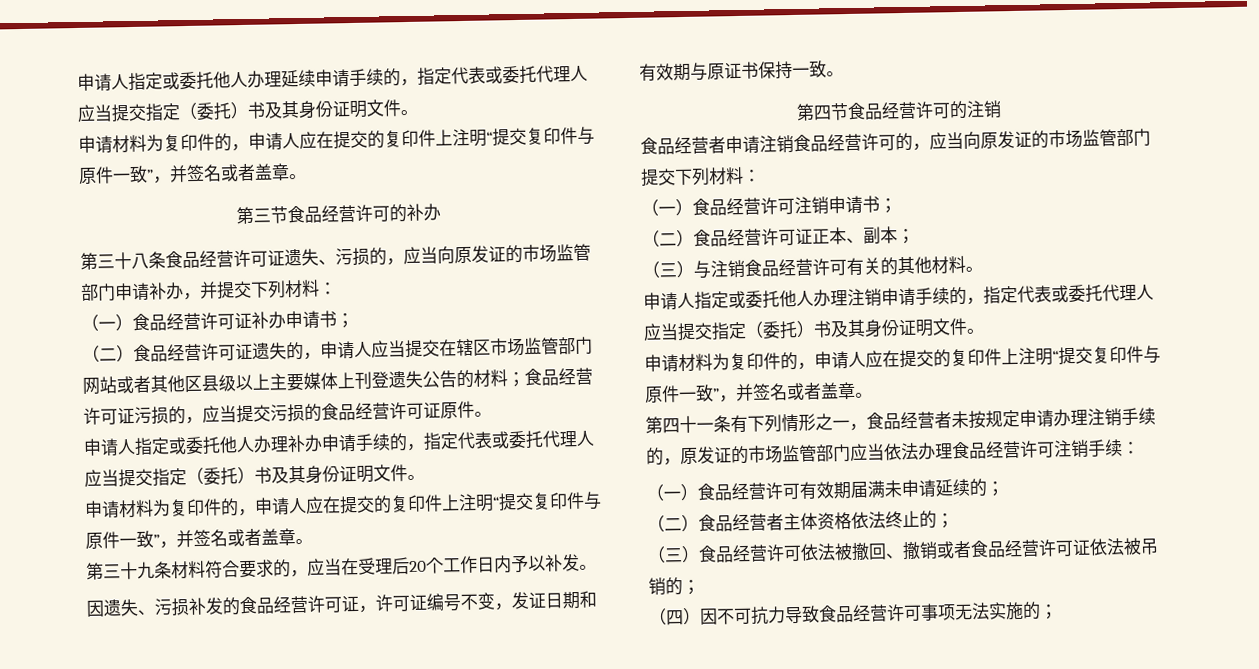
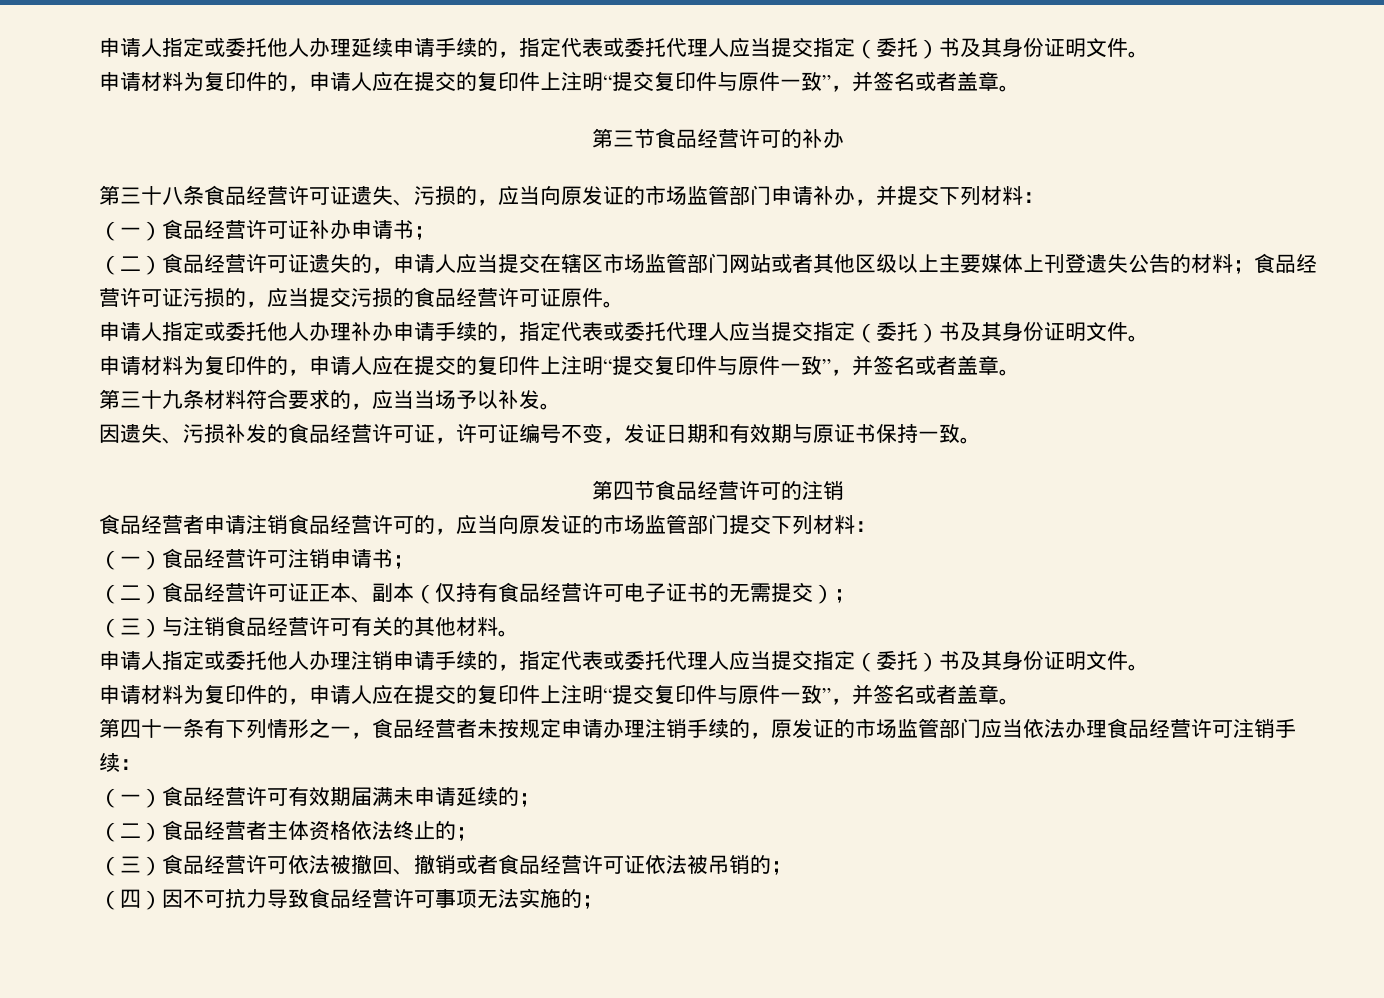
[201,375,219,392] 县 -> (876, 263) none
[341,555,512,576] 在受理后20个工作日内 -> [414,389,456,409] 当场
(898, 235) none -> [414,582,834,604] （仅持有食品经营许可电子证书的无需提交）

